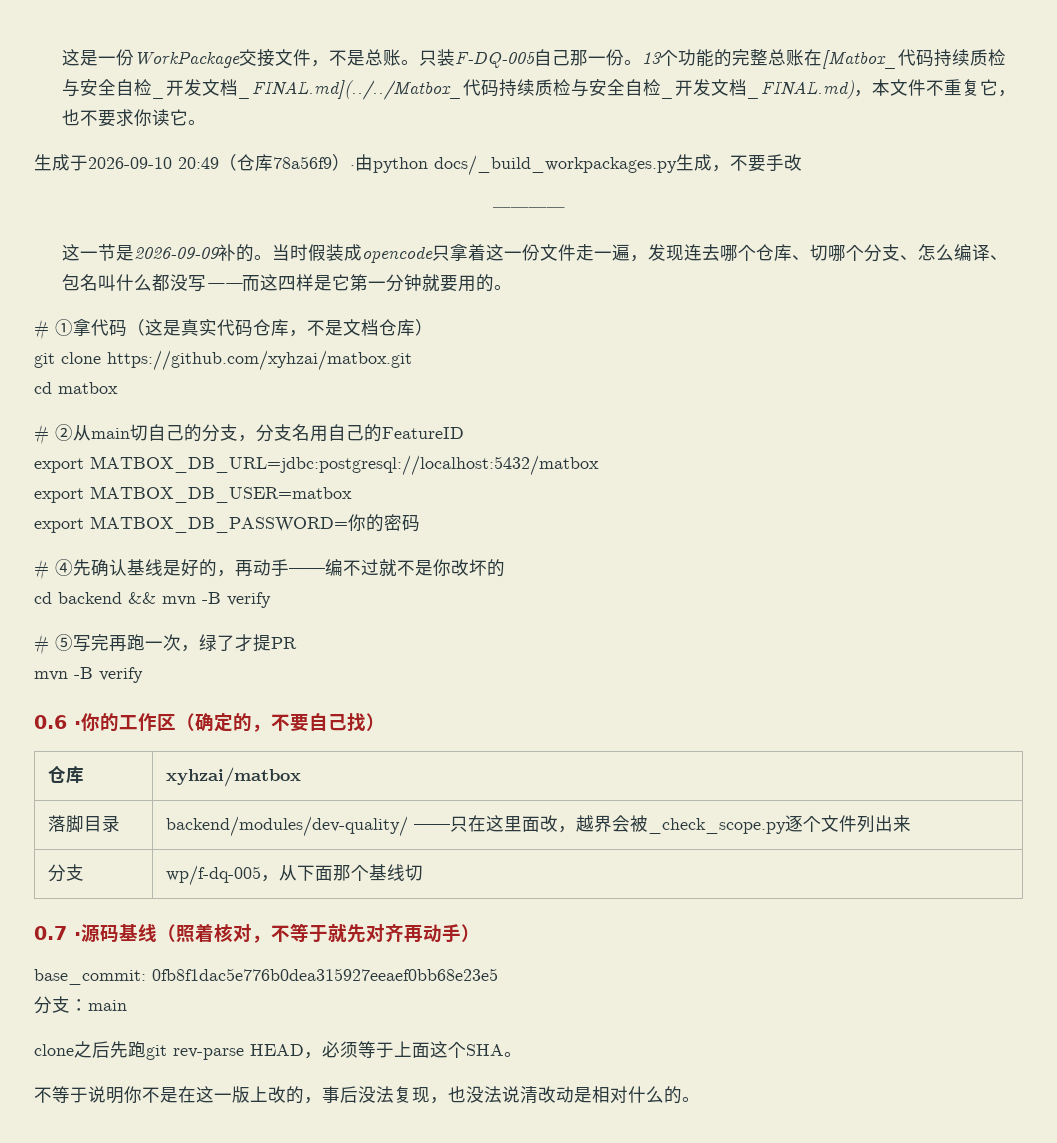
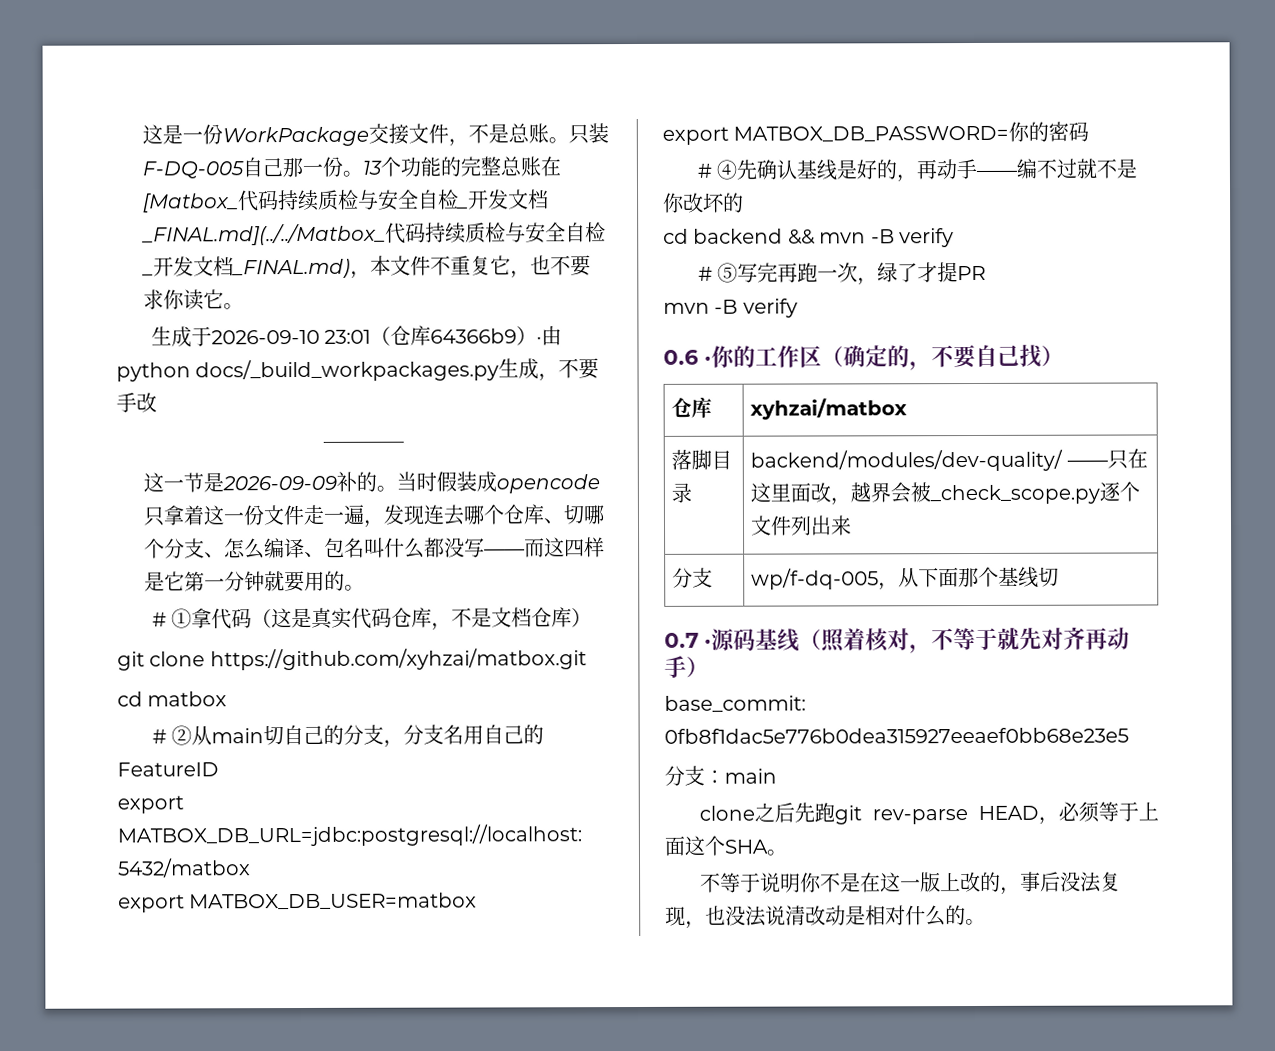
[178,154,332,171] 20:49（仓库78a56f9 -> [324,325,518,346] 23:01（仓库64366b9

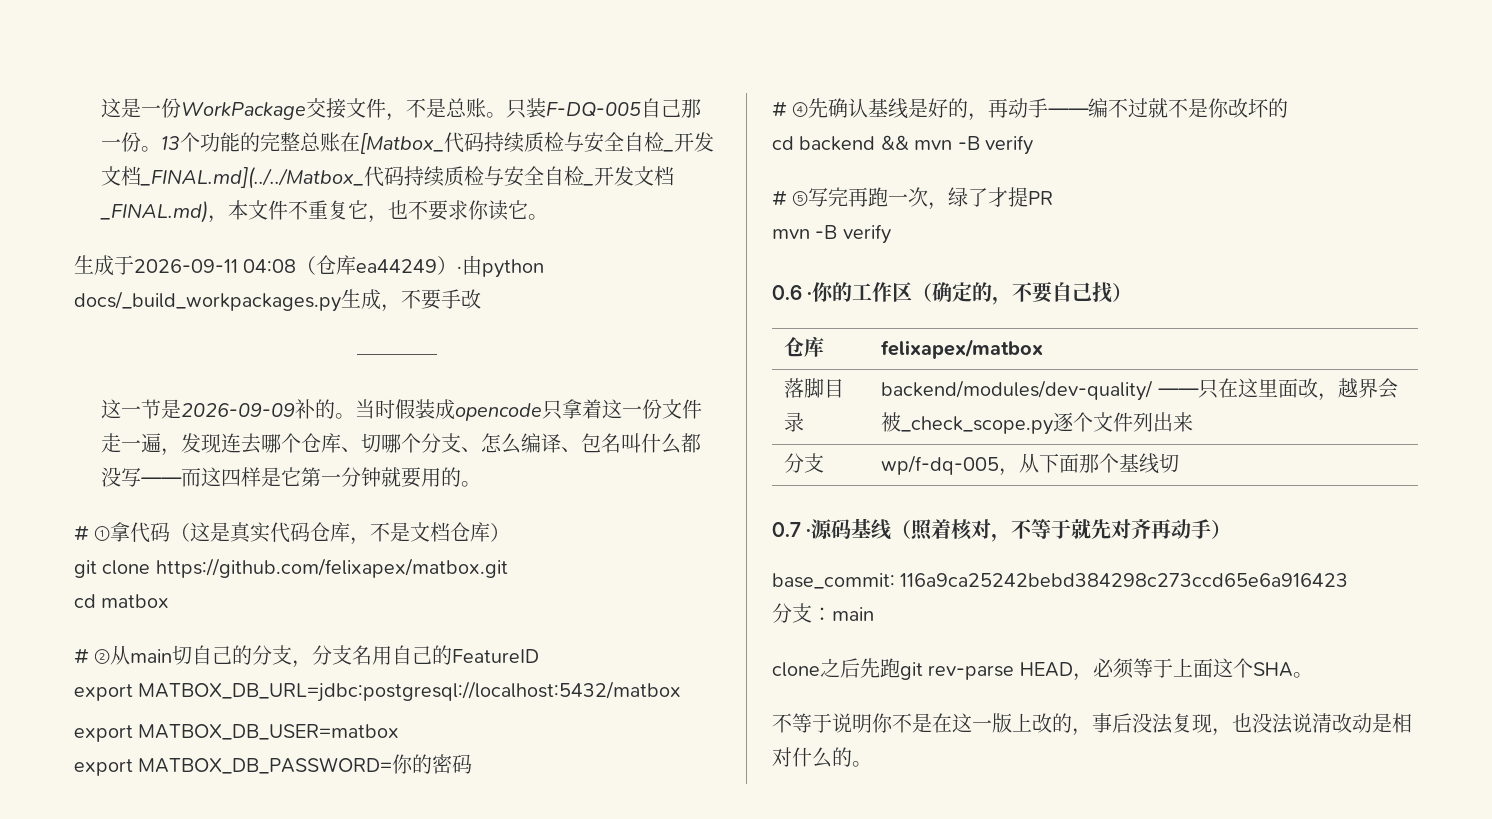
[210,325,518,346] 2026-09-10 23:01（仓库64366b9 -> [134,255,438,275] 2026-09-11 04:08（仓库ea44249
[209,648,587,671] https://github.com/xyhzai/matbox.git -> [155,558,508,578] https://github.com/felixapex/matbox.git
[750,398,908,420] xyhzai/matbox -> [881,339,1044,359] felixapex/matbox
[664,727,1129,744] 0fb8f1dac5e776b0dea315927eeaef0bb68e23e5 -> [900,573,1349,587] 116a9ca25242bebd384298c273ccd65e6a916423

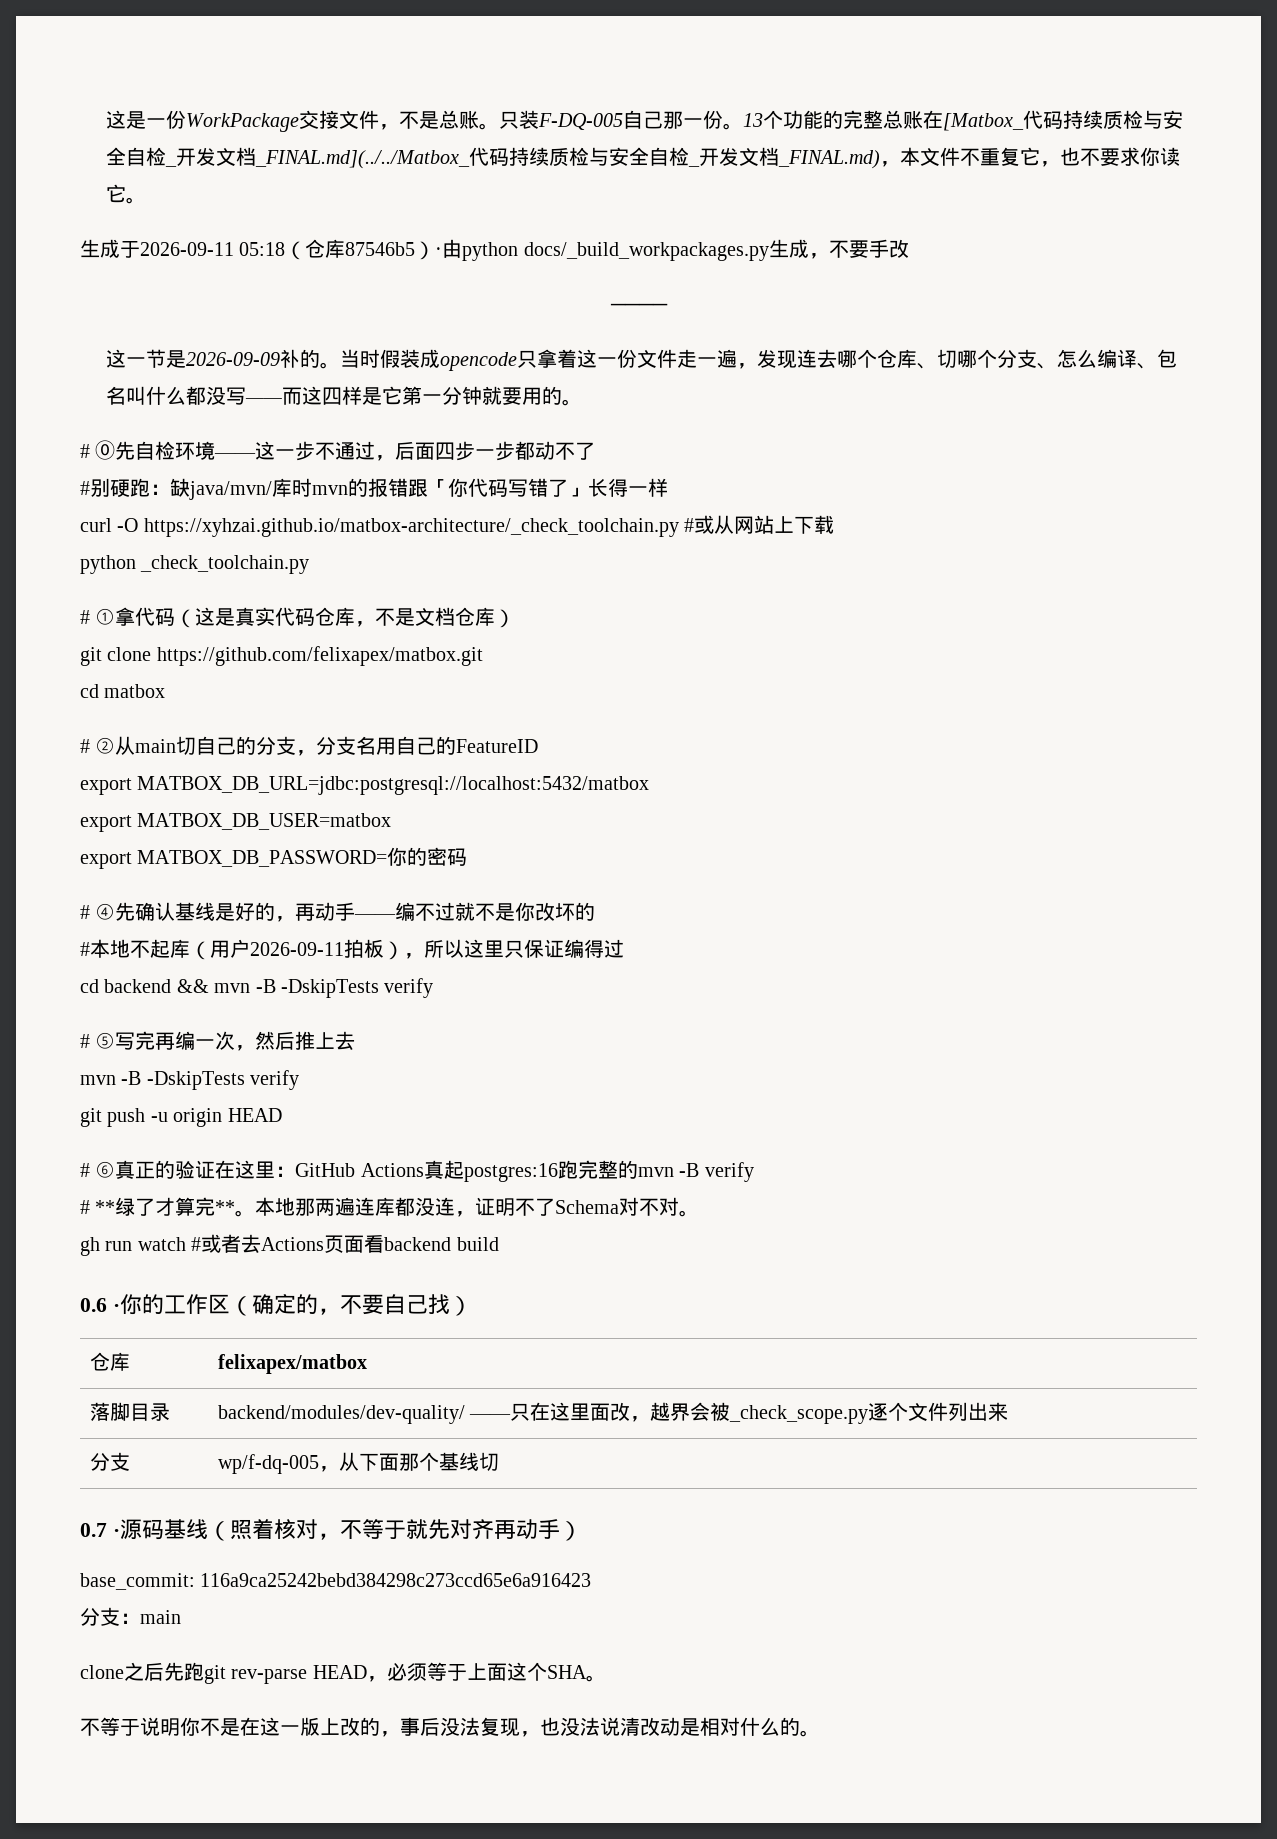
[243,255,438,275] 04:08（仓库ea44249 -> [239,239,416,260] 05:18（仓库87546b5
(482, 484) none -> [80,440,596,461] [80,478,668,500] [80,515,835,537] [80,555,310,574] // # ⓪先自检环境——这一步不通过，后面四步一步都动不了 // #别硬跑：缺java/mvn/库时mvn的报错跟「你代码写错了」长得一样 // curl -O https://xyhzai.github.io/matbox-architecture/_check_toolchain.py #或从网站上下载 // python _check_toolchain.py
(1289, 108) none -> [80,939,624,960] // #本地不起库（用户2026-09-11拍板），所以这里只保证编得过
(980, 143) none -> [281,979,379,998] -DskipTests
[868,187,1054,210] [772,224,891,244] 跑一次，绿了才提PR // mvn -B verify -> [175,1031,356,1051] [80,1070,300,1090] [80,1108,282,1127] [80,1160,754,1182] [80,1197,700,1217] [80,1234,499,1256] 编一次，然后推上去 // mvn -B -DskipTests verify // git push -u origin HEAD // # ⑥真正的验证在这里：GitHub Actions真起postgres:16跑完整的mvn -B verify // # **绿了才算完**。本地那两遍连库都没连，证明不了Schema对不对。 // gh run watch #或者去Actions页面看backend build

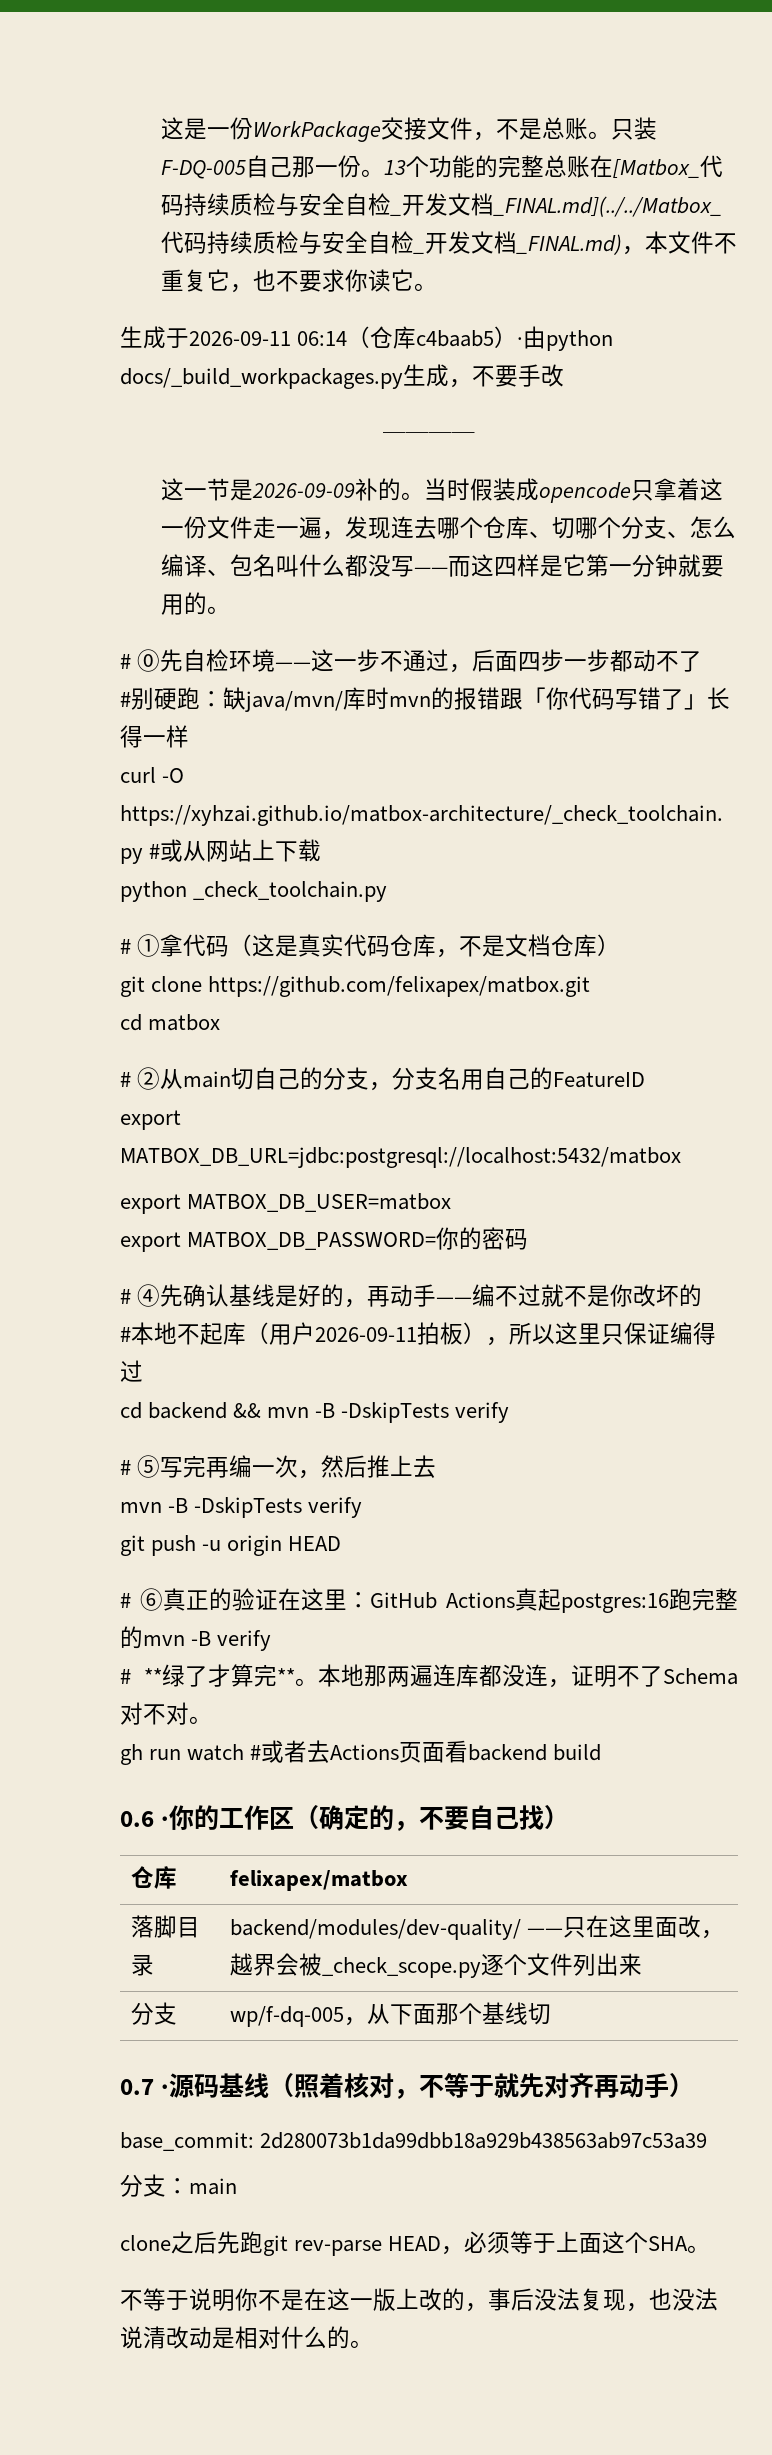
[239,239,416,260] 05:18（仓库87546b5 -> [297,326,495,349] 06:14（仓库c4baab5
[200,1573,592,1587] 116a9ca25242bebd384298c273ccd65e6a916423 -> [260,2132,708,2149] 2d280073b1da99dbb18a929b438563ab97c53a39

